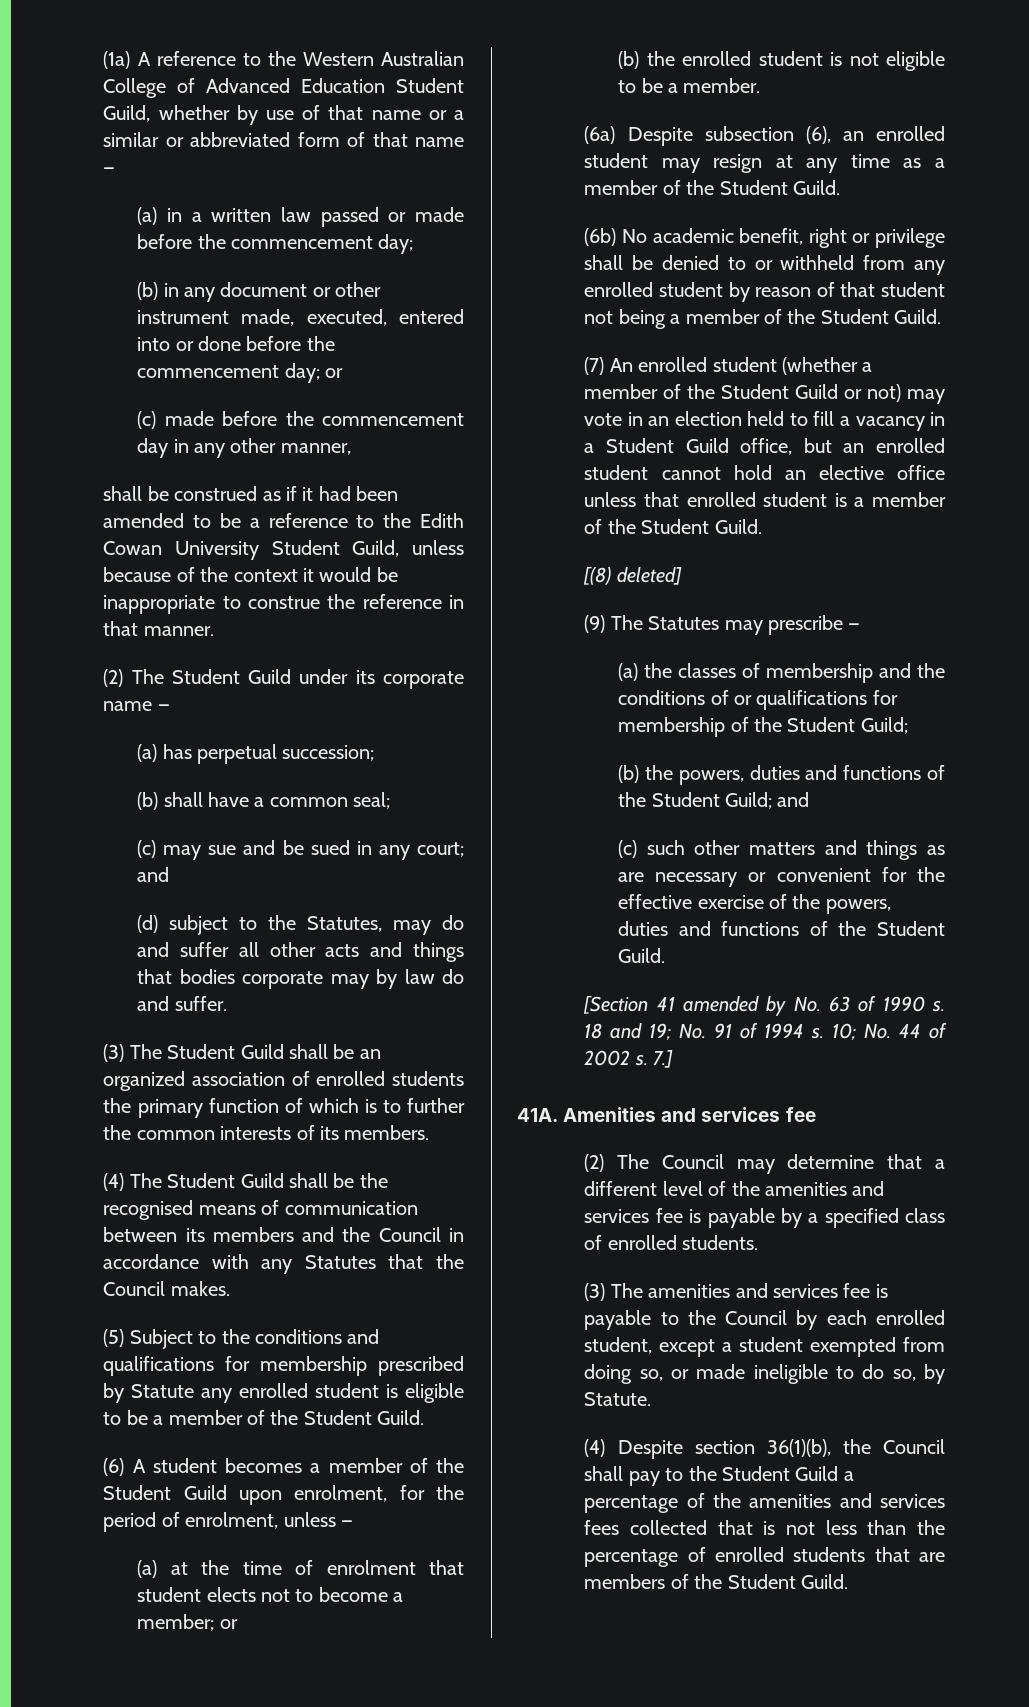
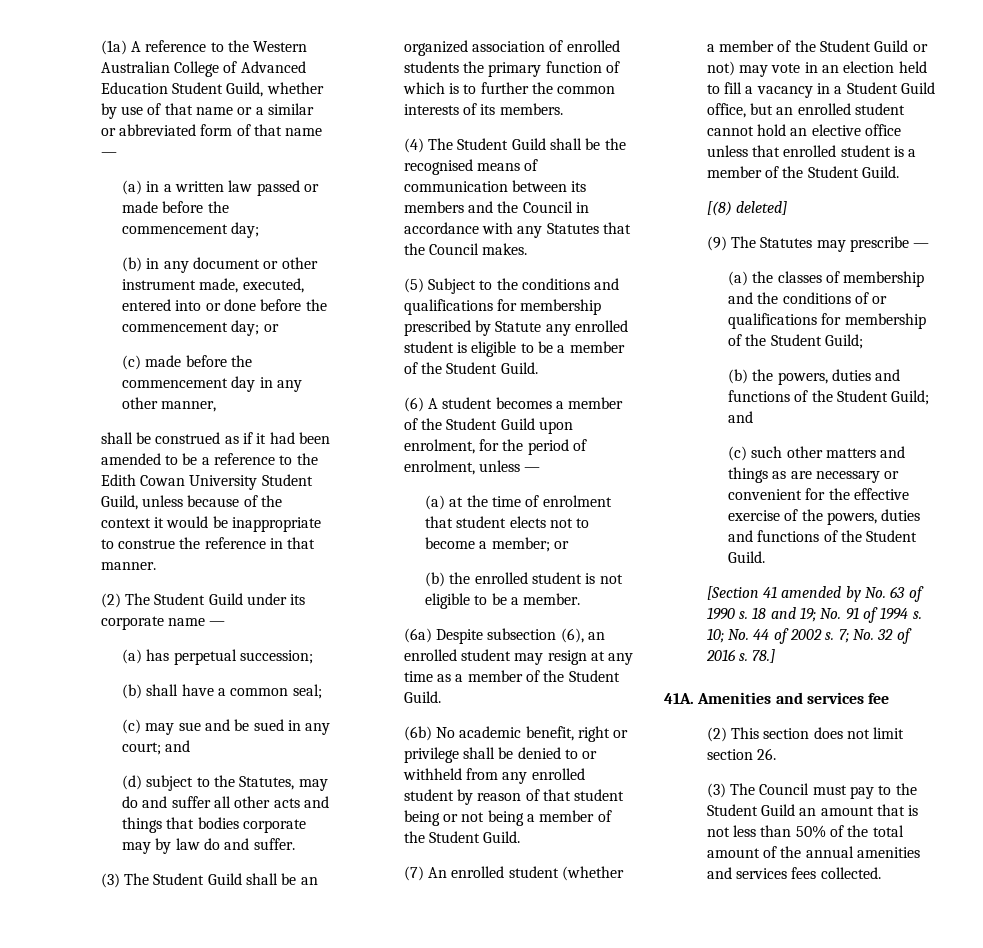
(945, 289) none -> [403,810,458,826] being or
[653,1050,674,1068] 7.] -> [838,628,912,644] [705,649,776,663] 7; No. 32 of 2016 s. 78.]
[617,1154,945,1174] [584,1181,885,1196] [584,1208,946,1228] [584,1235,759,1250] [584,1283,888,1301] [584,1310,945,1330] [584,1337,945,1357] [584,1364,945,1384] [584,1392,652,1406] [584,1439,945,1459] [584,1466,624,1481] The Council may determine that a different level of the amenities and services fee is payable by a specified class of enrolled students. // (3) The amenities and services fee is payable to the Council by each enrolled student, except a student exempted from doing so, or made ineligible to do so, by Statute. // (4) Despite section 36(1)(b), the Council shall -> [730,727,905,739] [706,748,776,760] [706,783,847,798] This section does not limit section 26. // (3) The Council must
[843,1471,854,1481] [584,1493,945,1513] [584,1520,708,1535] a percentage of the amenities and services fees collected -> [799,806,874,816] an amount
[917,1520,945,1535] [584,1547,945,1567] [584,1574,849,1589] the percentage of enrolled students that are members of the Student Guild. -> [795,825,904,838] [706,846,920,858] [706,867,881,879] 50% of the total amount of the annual amenities and services fees collected.

